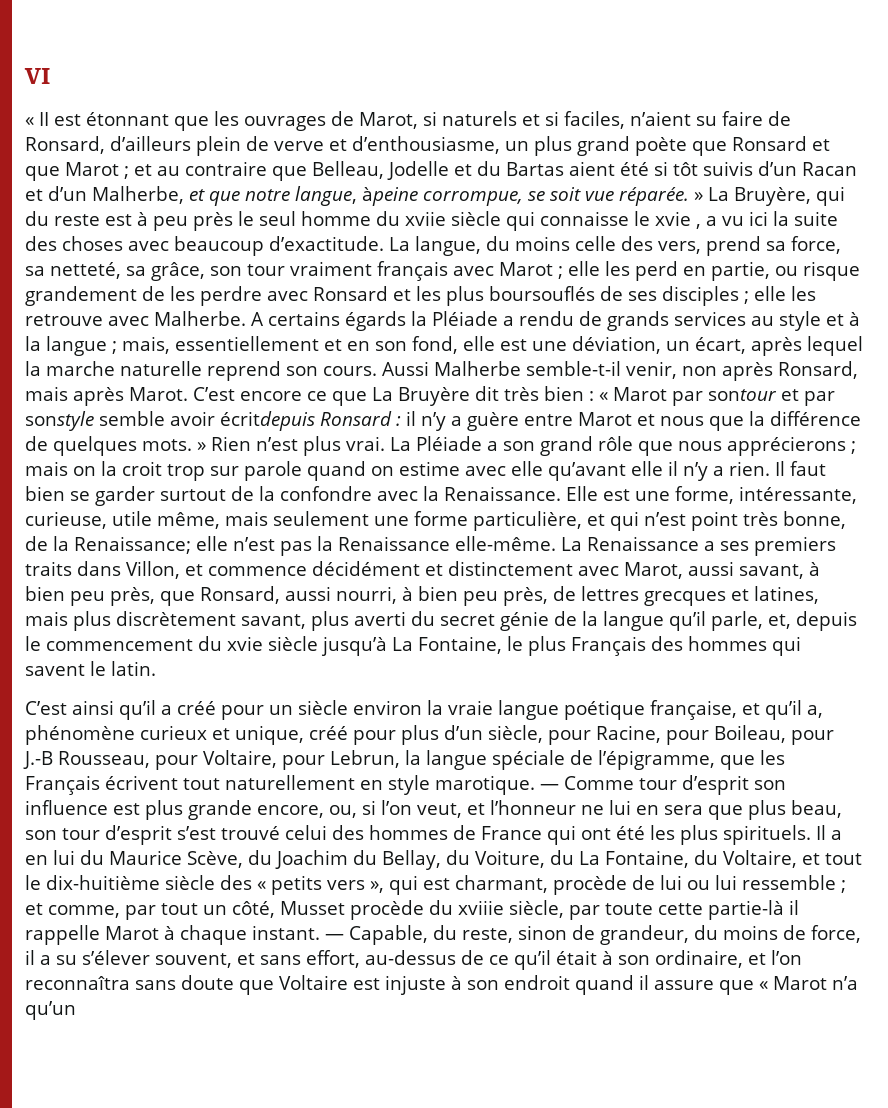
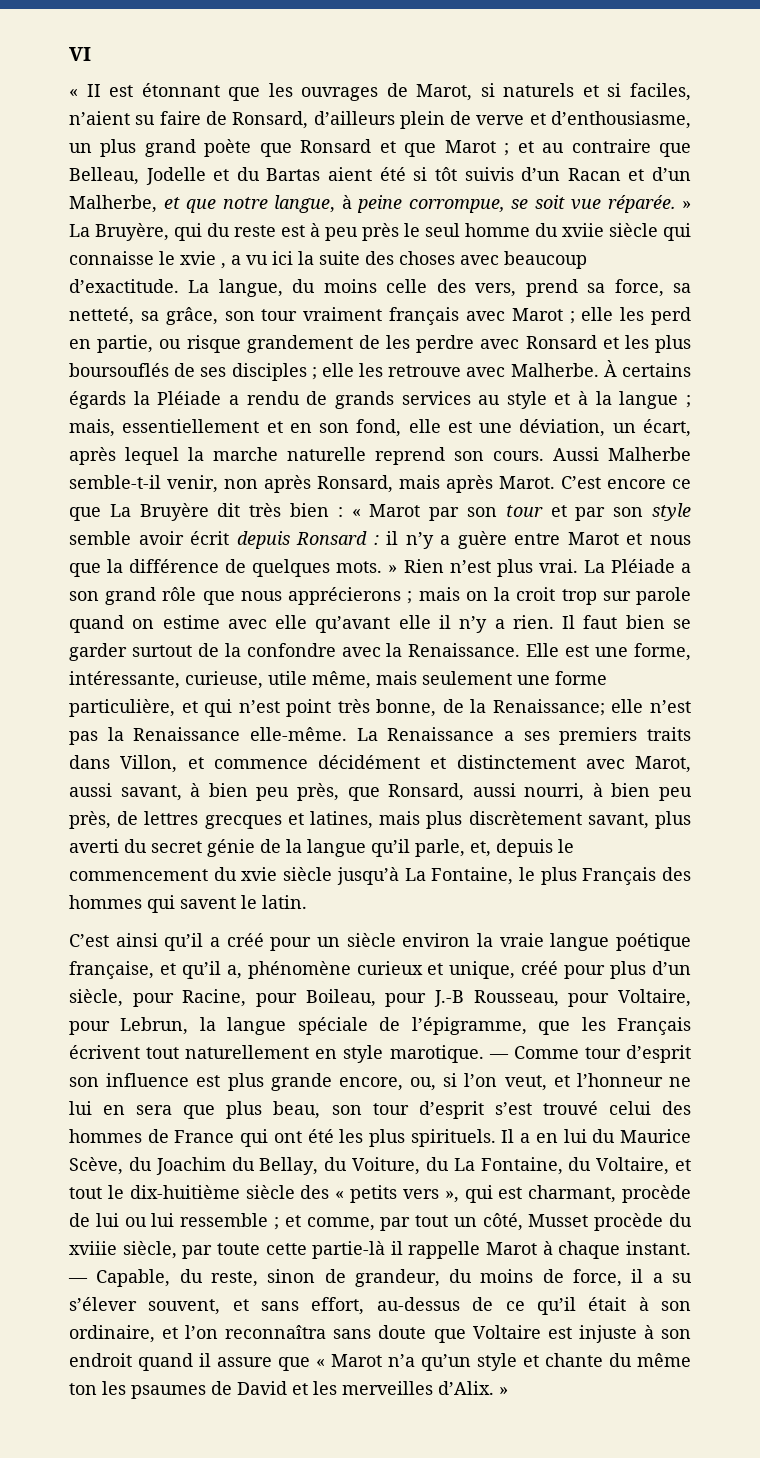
[362,187,418,206] àpeine -> [341,195,402,213] à peine
[251,312,264,326] A -> [603,360,617,377] À
[708,389,835,406] [25,411,315,431] sontour et par sonstyle semble avoir écritdepuis -> [467,503,691,521] [69,531,290,549] son tour et par son style semble avoir écrit depuis
(76, 1010) none -> [477,1353,691,1371] [69,1381,508,1399] style et chante du même ton les psaumes de David et les merveilles d’Alix. »

